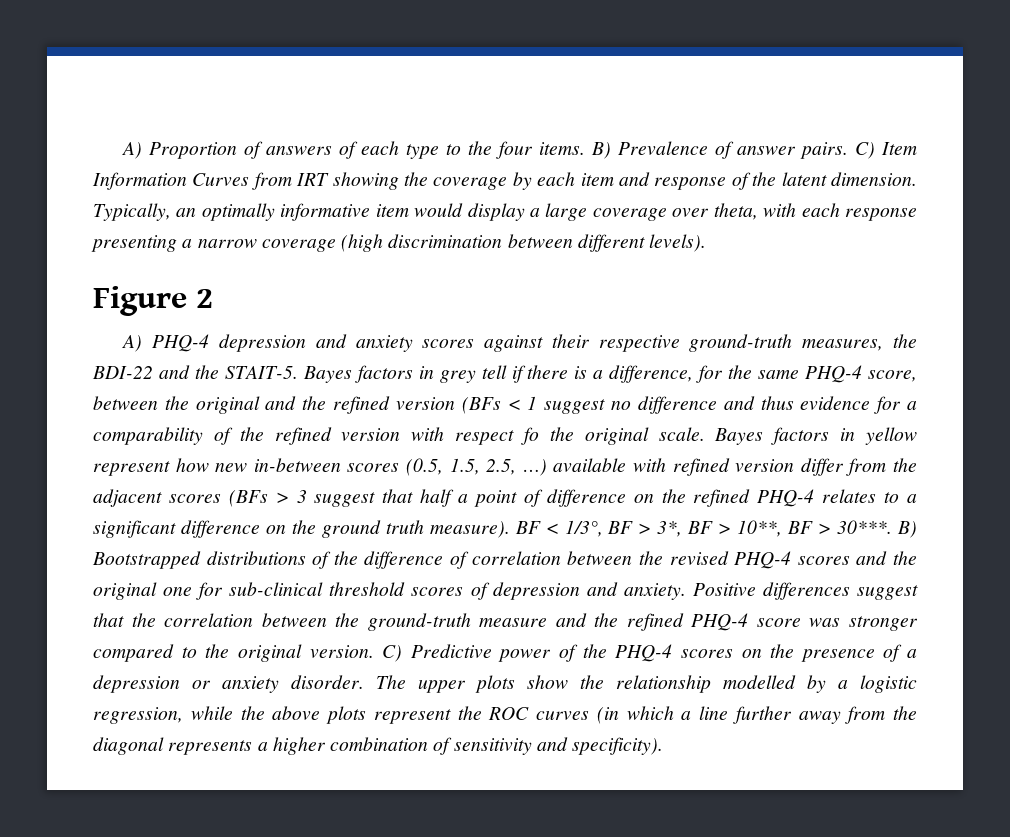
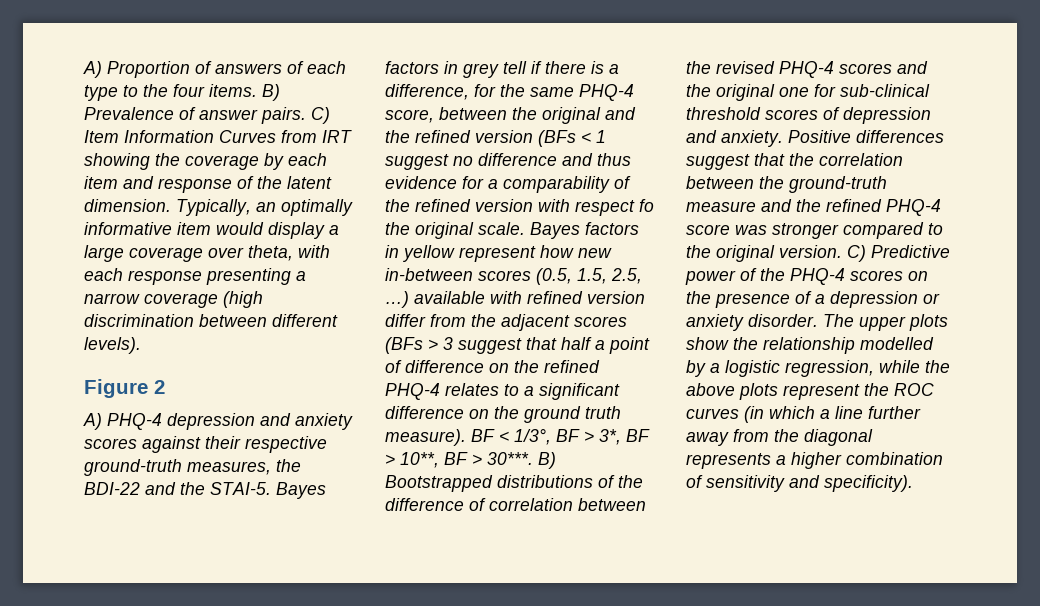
[224,366,298,379] STAIT-5. -> [210,482,271,495] STAI-5.

